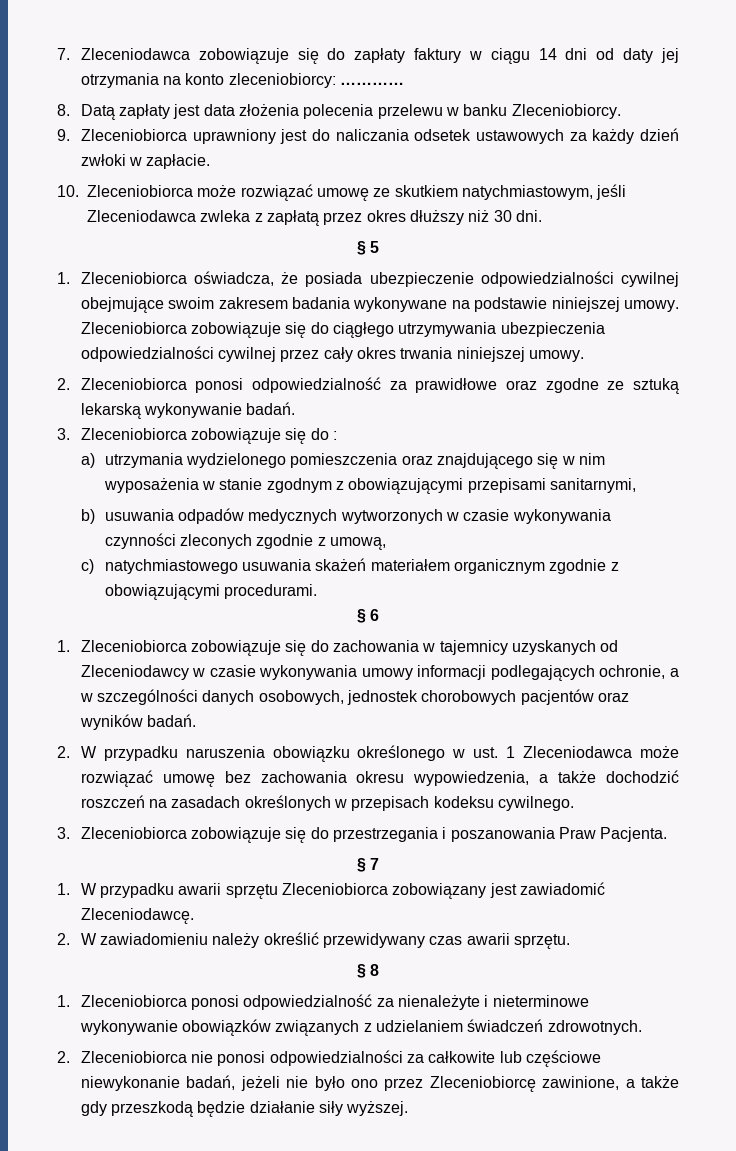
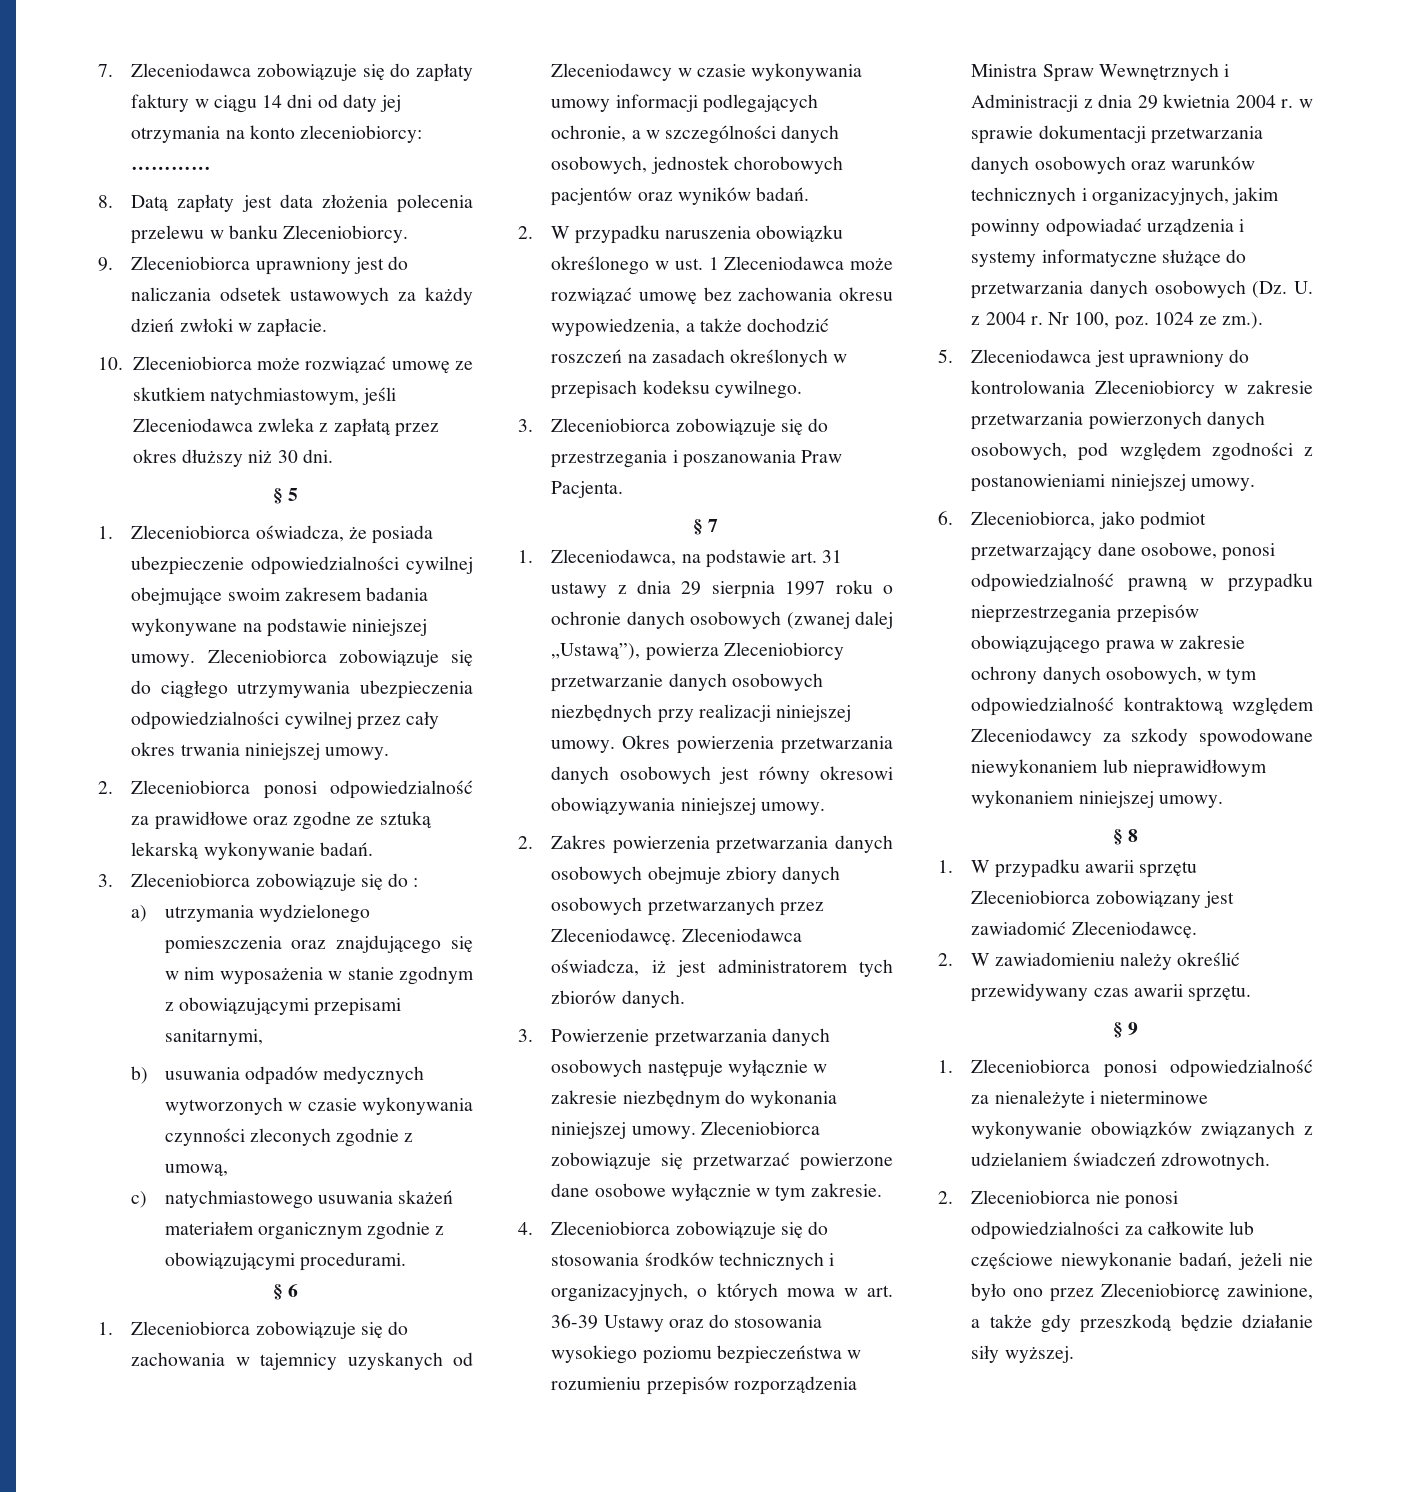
(380, 864) none -> [518,549,843,568] [551,580,894,599] [551,611,893,629] [551,642,844,661] [551,673,823,692] [551,704,852,723] [551,735,893,754] [551,766,893,784] [551,797,825,815] [518,835,893,854] [551,866,841,884] [551,897,824,916] [551,928,802,946] [551,959,893,977] [551,990,685,1008] [518,1028,830,1047] [551,1059,828,1078] [551,1090,838,1108] [551,1121,820,1139] [551,1152,893,1171] [551,1183,882,1201] [518,1221,829,1239] [551,1252,835,1270] [551,1283,893,1302] [551,1314,823,1332] [551,1345,862,1364] [551,1376,857,1395] [971,63,1230,82] [971,94,1313,112] [971,125,1263,144] [971,156,1256,174] [971,187,1280,206] [971,218,1245,237] [971,249,1247,267] [971,280,1313,299] [971,312,1264,330] [938,349,1250,368] [971,380,1313,398] [971,411,1265,430] [971,442,1313,461] [971,474,1255,492] [938,511,1206,530] [971,542,1276,561] [971,573,1313,592] [971,604,1199,623] [971,635,1246,654] [971,666,1258,684] [971,697,1314,716] [971,728,1313,747] [971,759,1267,778] [971,790,1223,808] [1112,829,1139,845] // 1. Zleceniodawca, na podstawie art. 31 ustawy z dnia 29 sierpnia 1997 roku o ochronie danych osobowych (zwanej dalej „Ustawą”), powierza Zleceniobiorcy przetwarzanie danych osobowych niezbędnych przy realizacji niniejszej umowy. Okres powierzenia przetwarzania danych osobowych jest równy okresowi obowiązywania niniejszej umowy. // 2. Zakres powierzenia przetwarzania danych osobowych obejmuje zbiory danych osobowych przetwarzanych przez Zleceniodawcę. Zleceniodawca oświadcza, iż jest administratorem tych zbiorów danych. // 3. Powierzenie przetwarzania danych osobowych następuje wyłącznie w zakresie niezbędnym do wykonania niniejszej umowy. Zleceniobiorca zobowiązuje się przetwarzać powierzone dane osobowe wyłącznie w tym zakresie. // 4. Zleceniobiorca zobowiązuje się do stosowania środków technicznych i organizacyjnych, o których mowa w art. 36-39 Ustawy oraz do stosowania wysokiego poziomu bezpieczeństwa w rozumieniu przepisów rozporządzenia Ministra Spraw Wewnętrznych i Administracji z dnia 29 kwietnia 2004 r. w sprawie dokumentacji przetwarzania danych osobowych oraz warunków technicznych i organizacyjnych, jakim powinny odpowiadać urządzenia i systemy informatyczne służące do przetwarzania danych osobowych (Dz. U. z 2004 r. Nr 100, poz. 1024 ze zm.). // 5. Zleceniodawca jest uprawniony do kontrolowania Zleceniobiorcy w zakresie przetwarzania powierzonych danych osobowych, pod względem zgodności z postanowieniami niniejszej umowy. // 6. Zleceniobiorca, jako podmiot przetwarzający dane osobowe, ponosi odpowiedzialność prawną w przypadku nieprzestrzegania przepisów obowiązującego prawa w zakresie ochrony danych osobowych, w tym odpowiedzialność kontraktową względem Zleceniodawcy za szkody spowodowane niewykonaniem lub nieprawidłowym wykonaniem niniejszej umowy. // § 8
[370,964,380,976] 8 -> [1128,1022,1139,1035] 9

